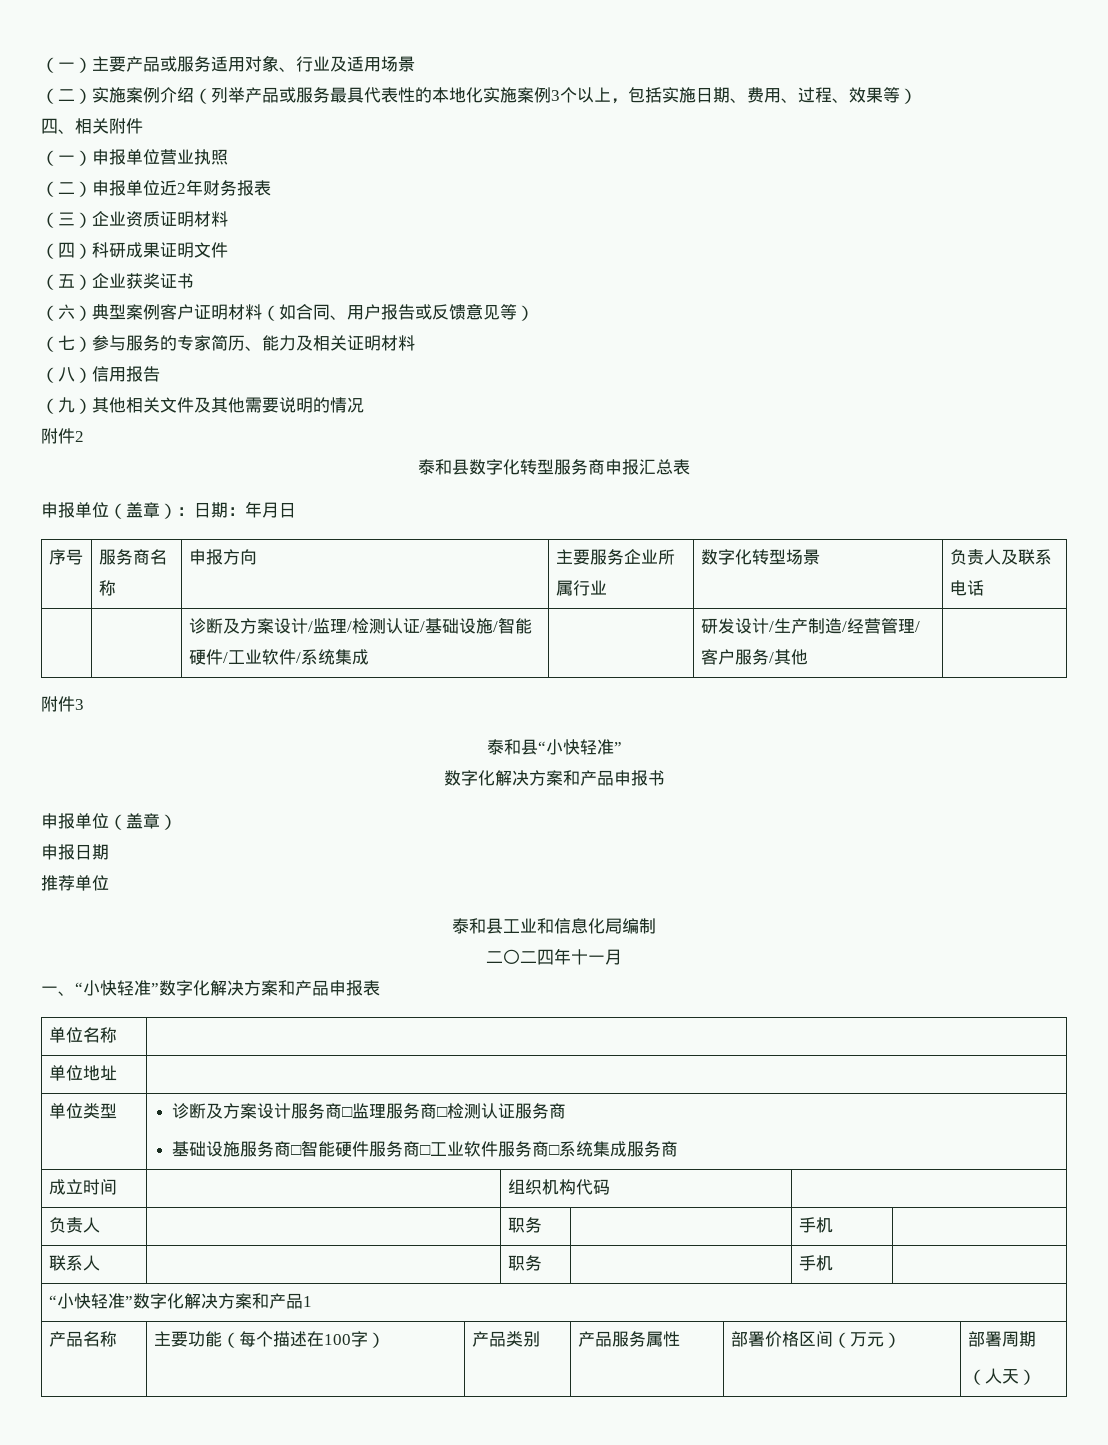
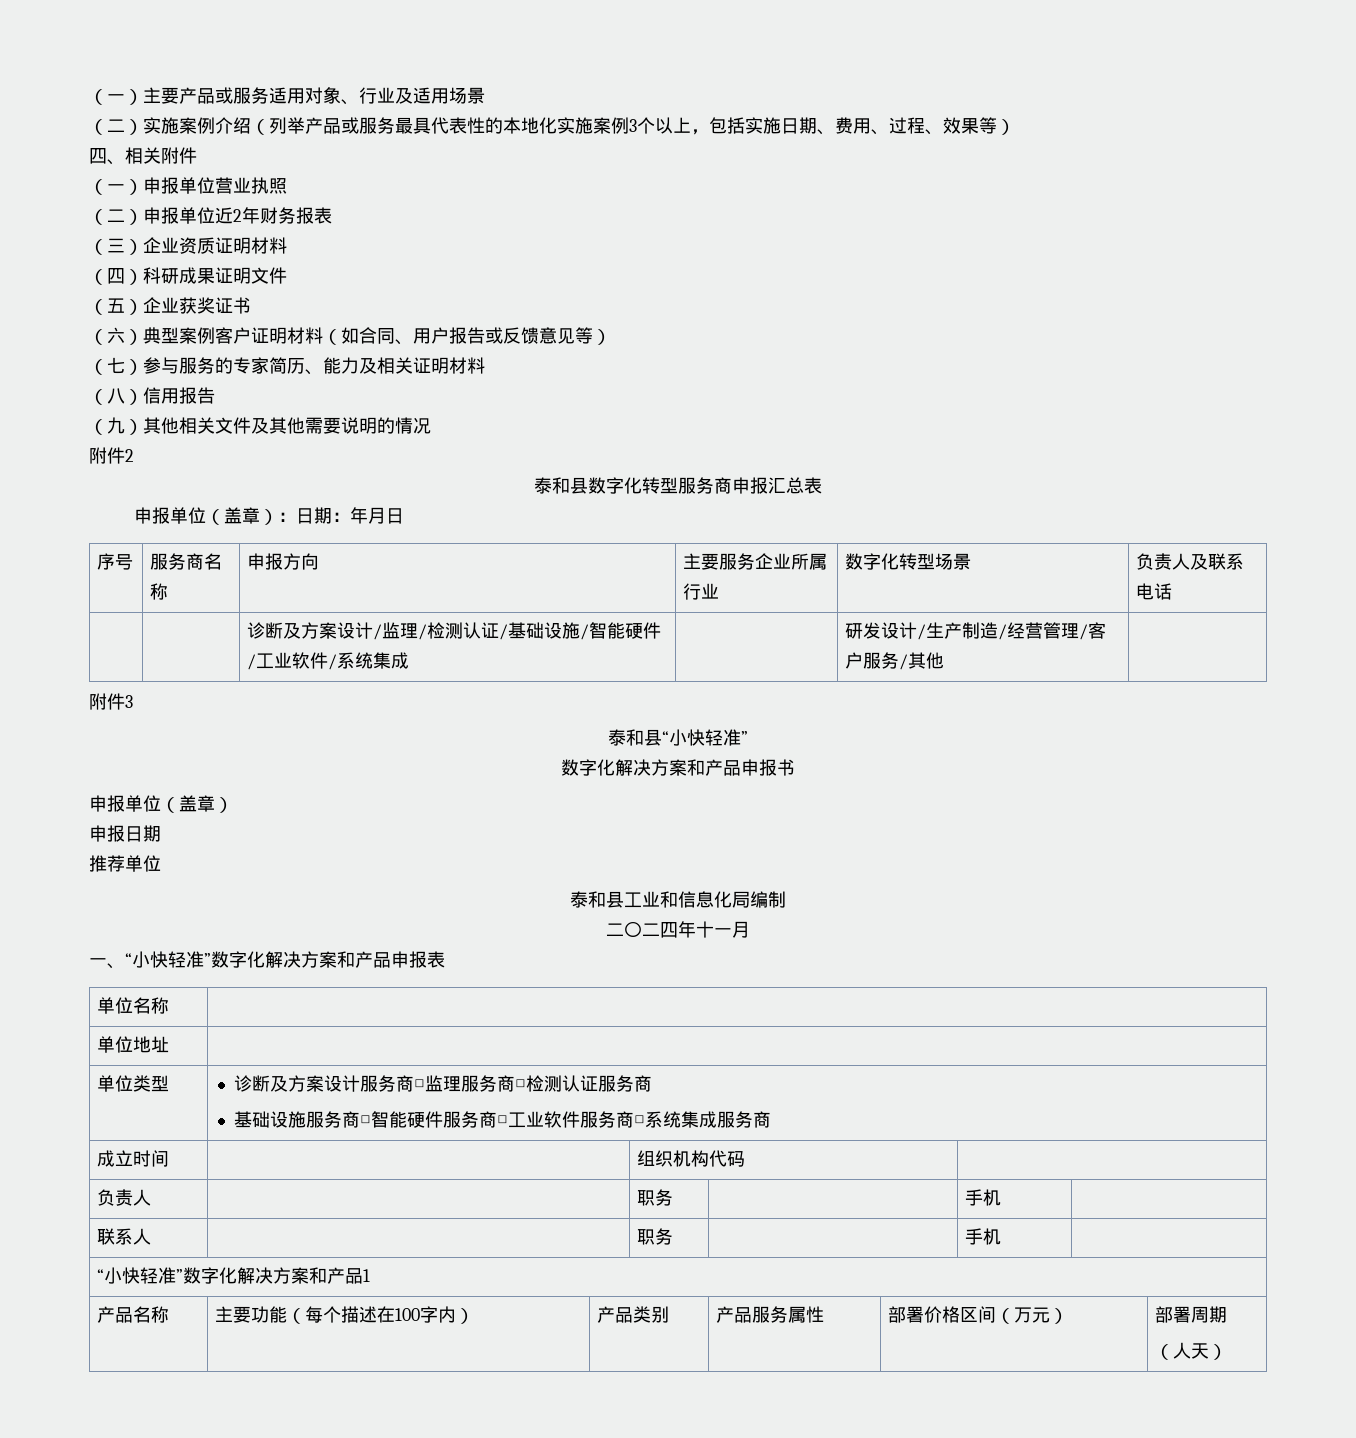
(368, 1339) none -> [437,1306,456,1323] 内

